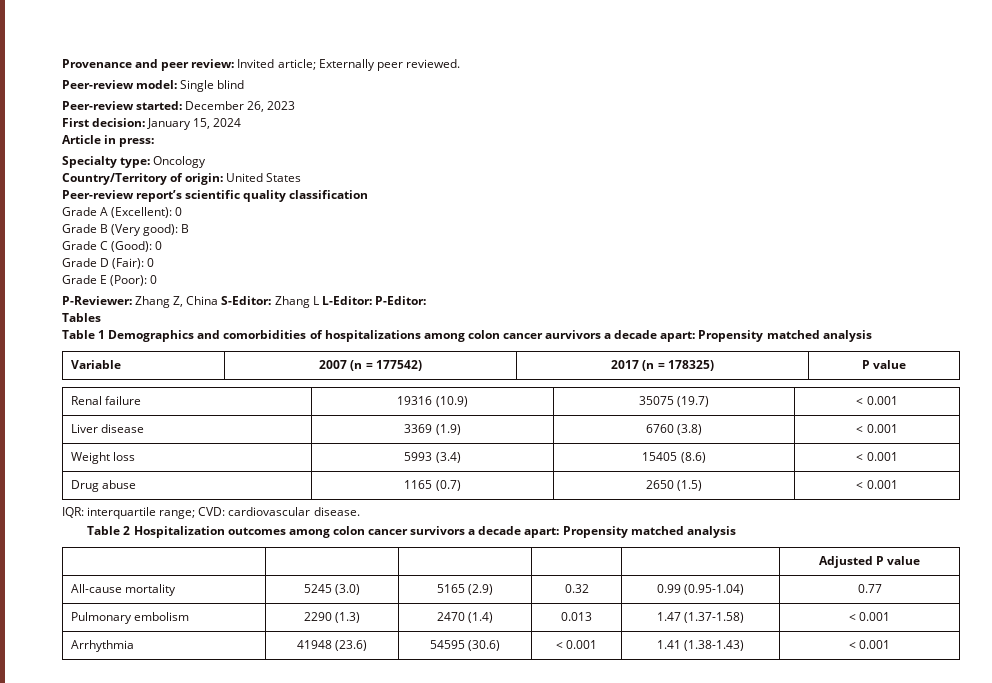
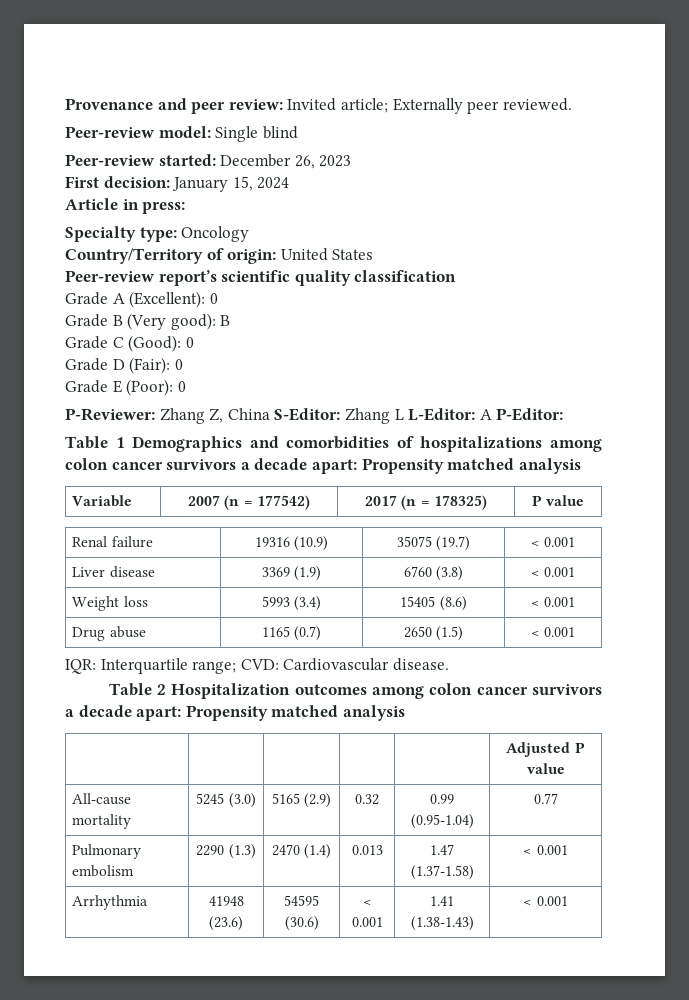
(372, 300) none -> [479,409,492,420] A
[62,313,101,322] // Tables -> (564, 414) none
[545,330,602,339] aurvivors -> [166,459,237,470] survivors
[87,507,157,519] interquartile -> [100,658,188,674] Interquartile
[228,507,311,516] cardiovascular -> [283,658,390,671] Cardiovascular

